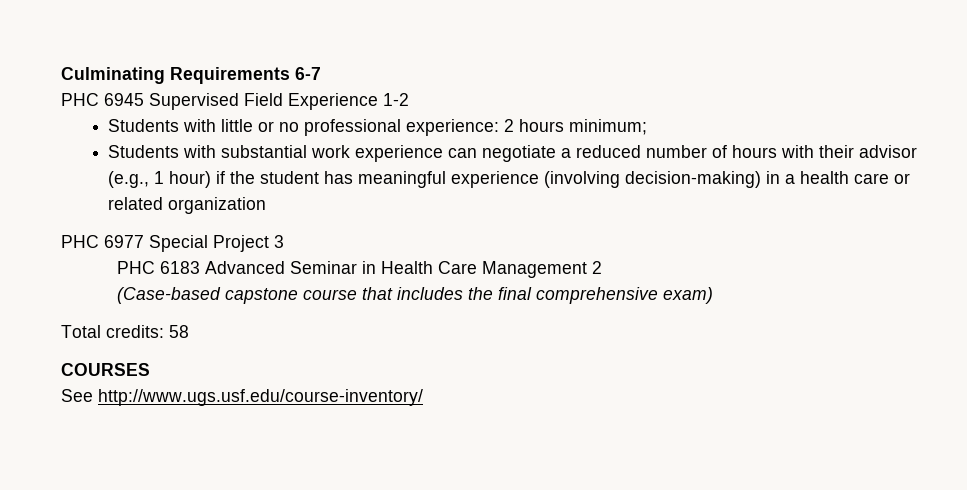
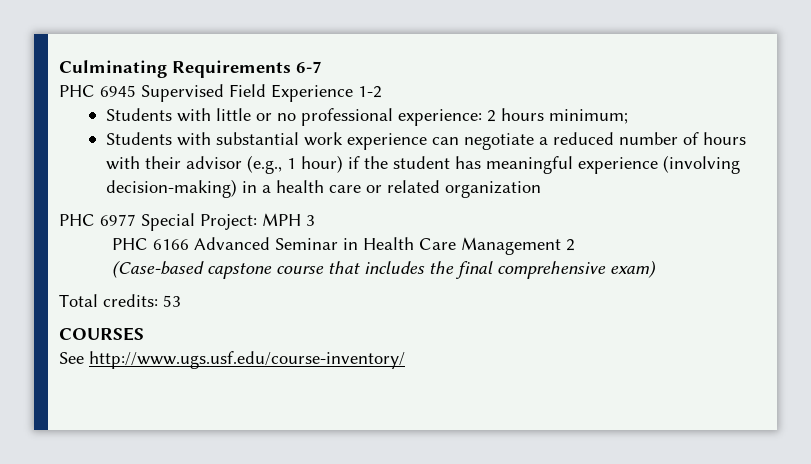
[213,235,269,252] Project -> [200,213,301,230] Project: MPH
[160,261,201,274] 6183 -> [152,239,189,250] 6166
[169,325,189,338] 58 -> [163,295,181,307] 53

